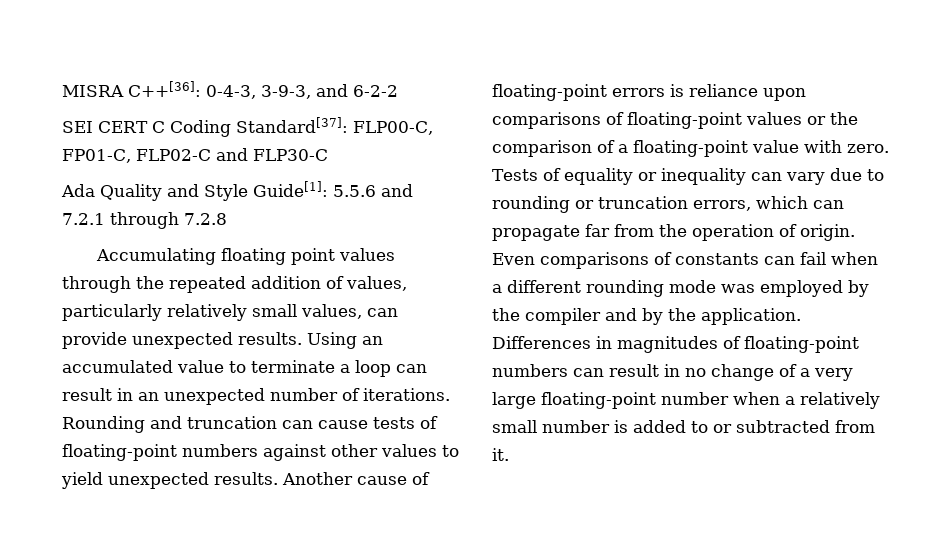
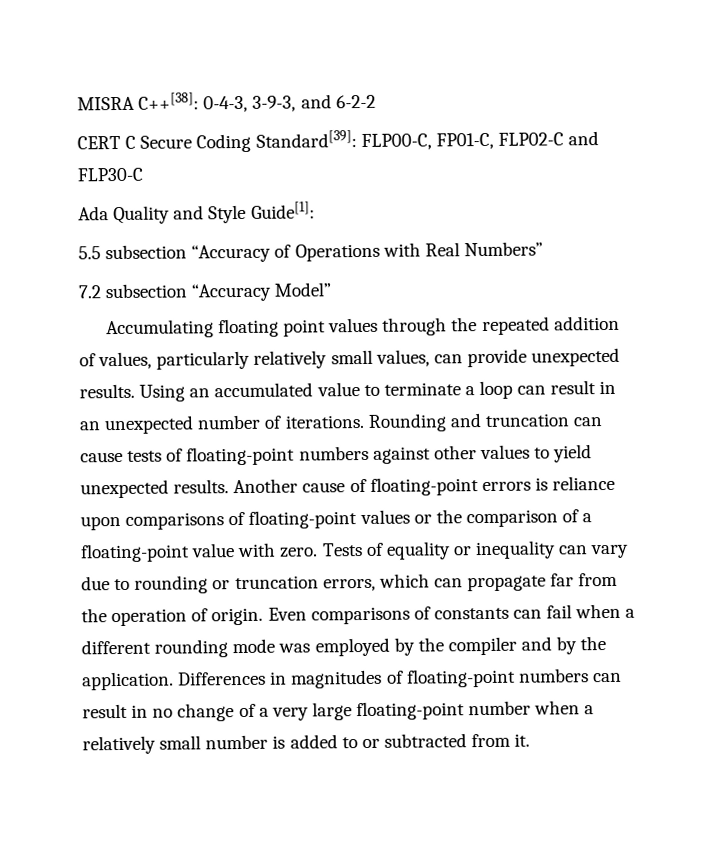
[128,81,201,97] C++[36]: -> [138,92,200,110] C++[38]:
[62,121,93,133] SEI -> (376, 101) none
[170,117,348,137] Coding Standard[37]: -> [140,130,357,153] Secure Coding Standard[39]:
[333,184,413,197] [62,212,227,229] 5.5.6 and 7.2.1 through 7.2.8 -> [78,241,543,263] [78,282,332,302] // 5.5 subsection “Accuracy of Operations with Real Numbers” // 7.2 subsection “Accuracy Model”

